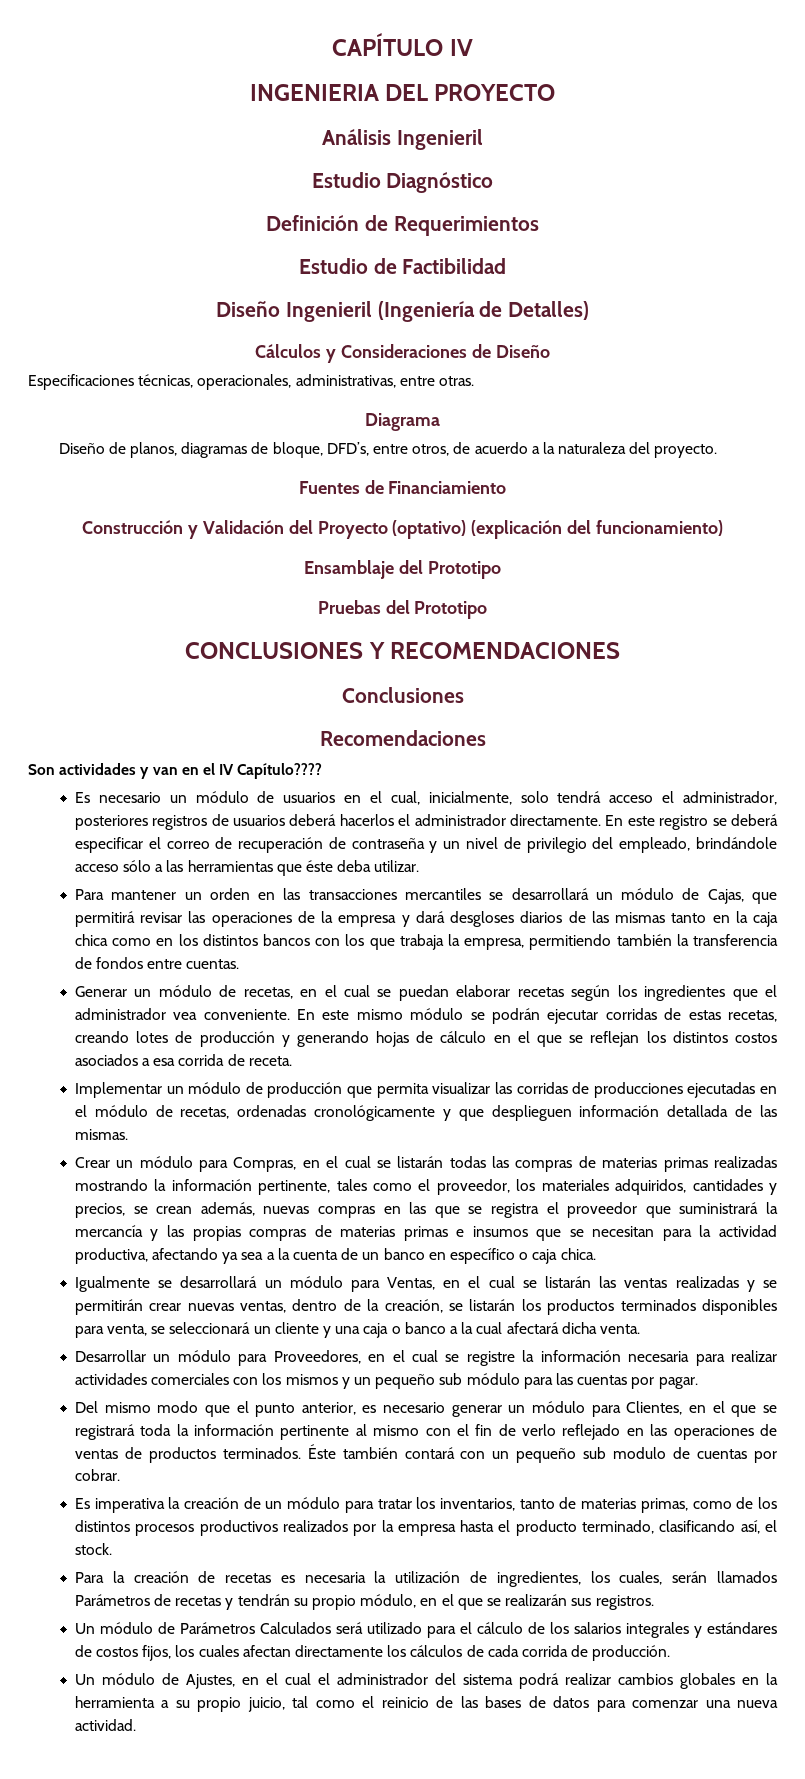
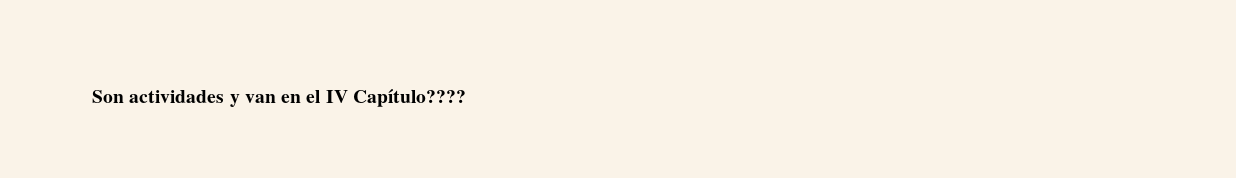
[332,33,473,56] [249,84,556,101] [322,129,483,150] [311,172,494,193] [266,215,539,236] [298,258,507,274] [216,301,589,322] [255,344,550,363] [28,374,474,390] [365,413,440,431] [58,442,718,458] [298,480,507,494] [82,520,723,539] [304,560,501,579] [317,600,488,619] [185,642,620,659] [341,687,464,703] [319,730,486,746] CAPÍTULO IV // INGENIERIA DEL PROYECTO // Análisis Ingenieril // Estudio Diagnóstico // Definición de Requerimientos // Estudio de Factibilidad // Diseño Ingenieril (Ingeniería de Detalles) // Cálculos y Consideraciones de Diseño // Especificaciones técnicas, operacionales, administrativas, entre otras. // Diagrama // Diseño de planos, diagramas de bloque, DFD’s, entre otros, de acuerdo a la naturaleza del proyecto. // Fuentes de Financiamiento // Construcción y Validación del Proyecto (optativo) (explicación del funcionamiento) // Ensamblaje del Prototipo // Pruebas del Prototipo // CONCLUSIONES Y RECOMENDACIONES // Conclusiones // Recomendaciones // -> (92, 96) none
[74,791,777,805] [74,814,778,830] [74,837,777,853] [74,860,420,876] [74,888,777,904] [74,911,778,927] [74,934,779,950] [74,957,240,969] [74,985,777,1001] [74,1008,777,1024] [74,1031,777,1047] [74,1054,292,1066] [74,1082,778,1098] [74,1105,777,1121] [74,1129,128,1140] [74,1156,777,1172] [74,1179,777,1195] [74,1202,778,1218] [74,1225,777,1241] [74,1248,596,1264] [74,1276,777,1292] [74,1299,777,1315] [74,1322,640,1338] [74,1350,777,1366] [74,1373,698,1389] [74,1401,777,1417] [74,1424,777,1440] [74,1444,777,1463] [74,1469,120,1481] [74,1497,778,1513] [74,1520,777,1536] [74,1543,112,1555] [74,1571,777,1587] [74,1594,654,1610] [74,1622,777,1638] [74,1645,671,1661] [74,1673,778,1689] [74,1696,779,1712] [74,1719,136,1731] // Es necesario un módulo de usuarios en el cual, inicialmente, solo tendrá acceso el administrador, posteriores registros de usuarios deberá hacerlos el administrador directamente. En este registro se deberá especificar el correo de recuperación de contraseña y un nivel de privilegio del empleado, brindándole acceso sólo a las herramientas que éste deba utilizar. // Para mantener un orden en las transacciones mercantiles se desarrollará un módulo de Cajas, que permitirá revisar las operaciones de la empresa y dará desgloses diarios de las mismas tanto en la caja chica como en los distintos bancos con los que trabaja la empresa, permitiendo también la transferencia de fondos entre cuentas. // Generar un módulo de recetas, en el cual se puedan elaborar recetas según los ingredientes que el administrador vea conveniente. En este mismo módulo se podrán ejecutar corridas de estas recetas, creando lotes de producción y generando hojas de cálculo en el que se reflejan los distintos costos asociados a esa corrida de receta. // Implementar un módulo de producción que permita visualizar las corridas de producciones ejecutadas en el módulo de recetas, ordenadas cronológicamente y que desplieguen información detallada de las mismas. // Crear un módulo para Compras, en el cual se listarán todas las compras de materias primas realizadas mostrando la información pertinente, tales como el proveedor, los materiales adquiridos, cantidades y precios, se crean además, nuevas compras en las que se registra el proveedor que suministrará la mercancía y las propias compras de materias primas e insumos que se necesitan para la actividad productiva, afectando ya sea a la cuenta de un banco en específico o caja chica. // Igualmente se desarrollará un módulo para Ventas, en el cual se listarán las ventas realizadas y se permitirán crear nuevas ventas, dentro de la creación, se listarán los productos terminados disponibles para venta, se seleccionará un cliente y una caja o banco a la cual afectará dicha venta. // Desarrollar un módulo para Proveedores, en el cual se registre la información necesaria para realizar actividades comerciales con los mismos y un pequeño sub módulo para las cuentas por pagar. // Del mismo modo que el punto anterior, es necesario generar un módulo para Clientes, en el que se registrará toda la información pertinente al mismo con el fin de verlo reflejado en las operaciones de ventas de productos terminados. Éste también contará con un pequeño sub modulo de cuentas por cobrar. // Es imperativa la creación de un módulo para tratar los inventarios, tanto de materias primas, como de los distintos procesos productivos realizados por la empresa hasta el producto terminado, clasificando así, el stock. // Para la creación de recetas es necesaria la utilización de ingredientes, los cuales, serán llamados Parámetros de recetas y tendrán su propio módulo, en el que se realizarán sus registros. // Un módulo de Parámetros Calculados será utilizado para el cálculo de los salarios integrales y estándares de costos fijos, los cuales afectan directamente los cálculos de cada corrida de producción. // Un módulo de Ajustes, en el cual el administrador del sistema podrá realizar cambios globales en la herramienta a su propio juicio, tal como el reinicio de las bases de datos para comenzar una nueva actividad. -> (466, 98) none

